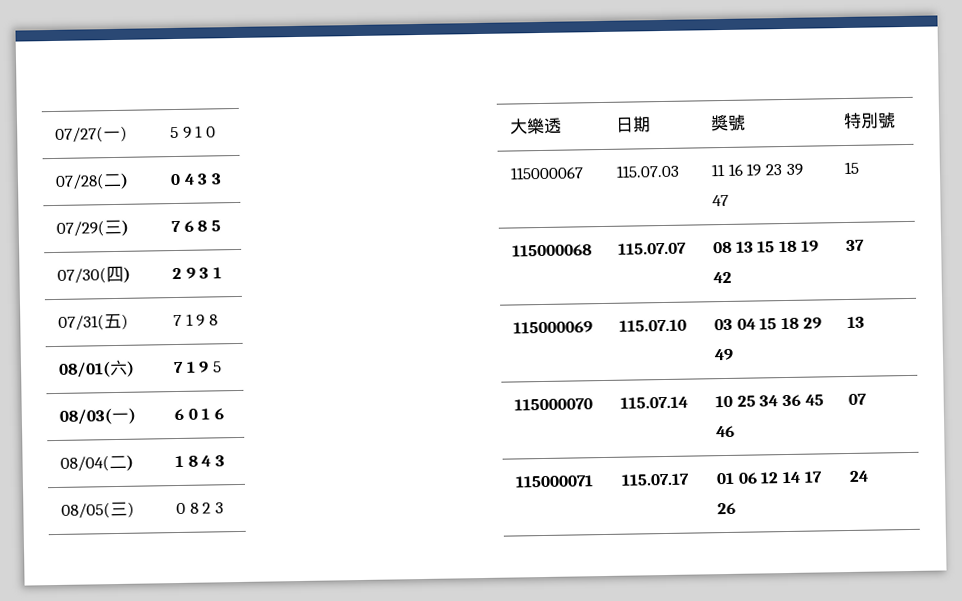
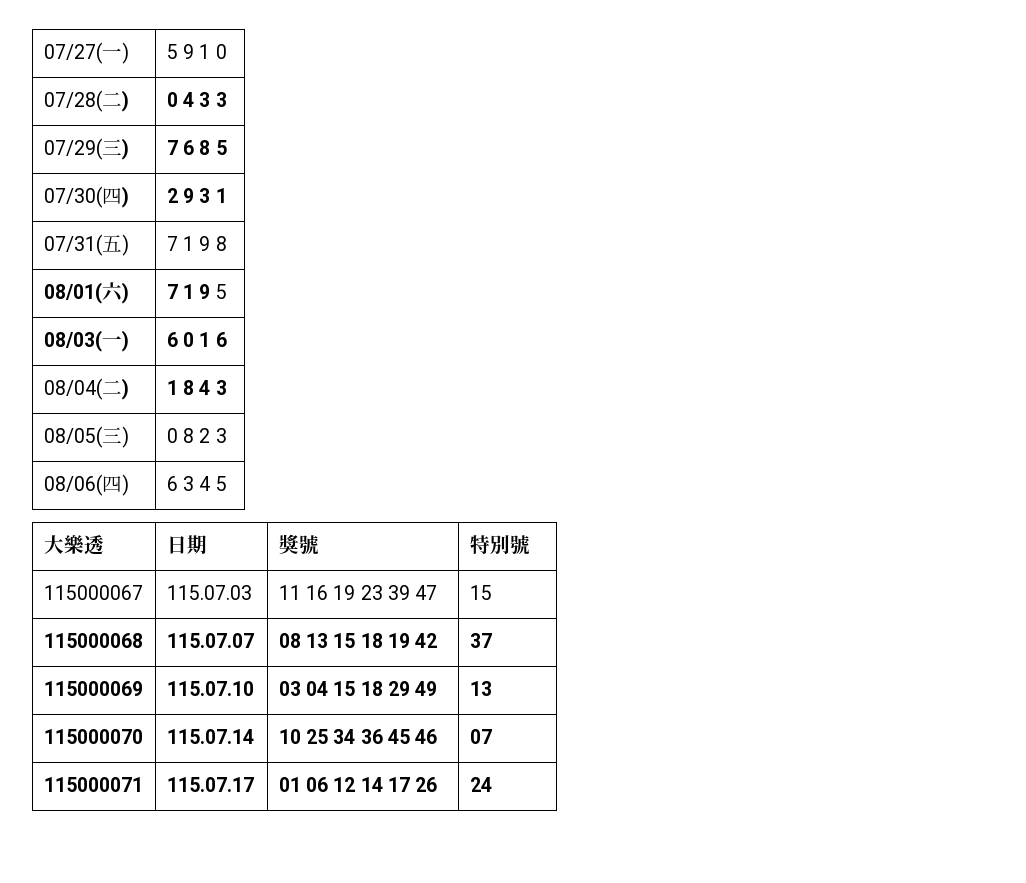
(225, 508) none -> [43,474,129,496] [166,476,227,491] // 08/06(四) | 6 3 4 5

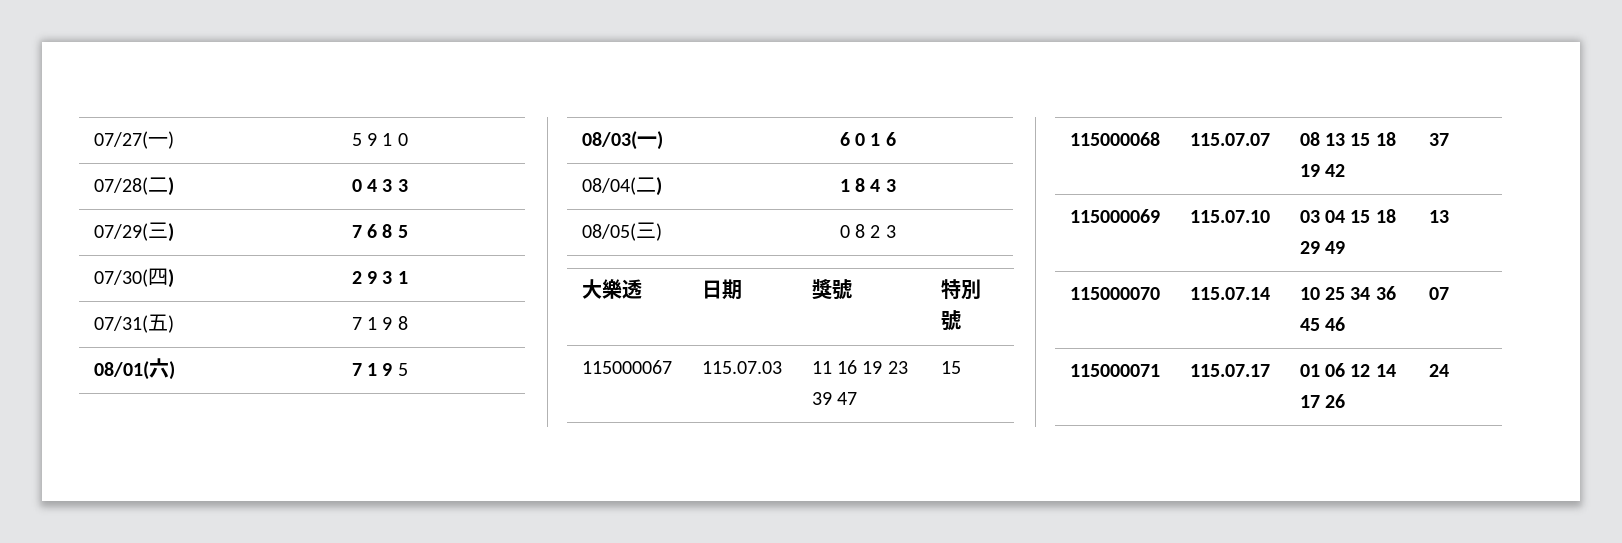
[43,474,129,496] [166,476,227,491] // 08/06(四) | 6 3 4 5 -> (896, 231) none

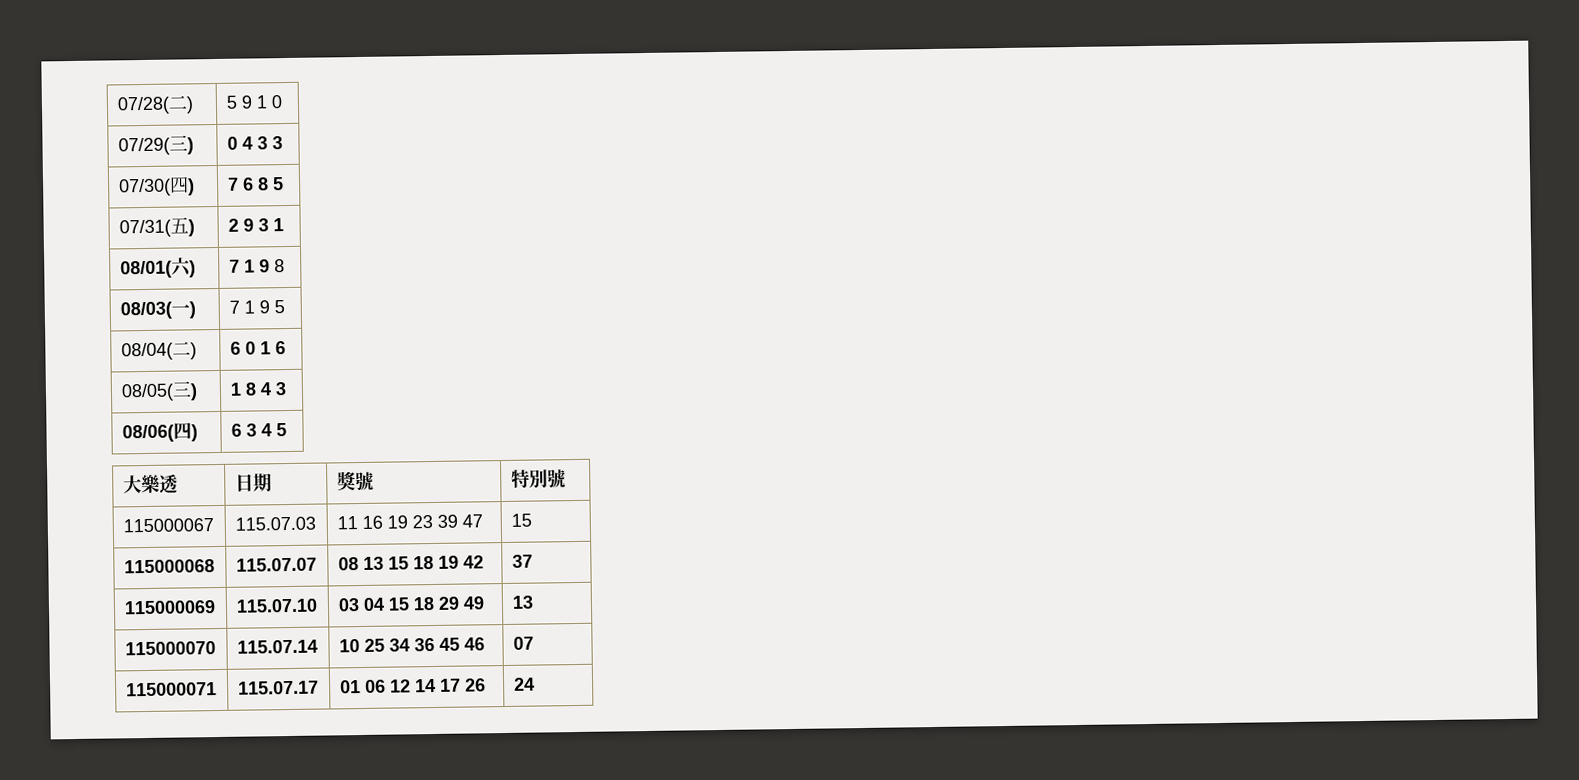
[93,131,168,149] 07/27(一 -> [116,95,188,115] 07/28(二
[93,177,168,195] 07/28(二 -> [117,135,188,156] 07/29(三
[93,222,168,241] 07/29(三 -> [117,176,189,197] 07/30(四
[93,268,168,287] 07/30(四 -> [118,217,189,238] 07/31(五
[93,314,174,333] [351,316,408,330] // 07/31(五) | 7 1 9 8 -> (284, 225) none
[397,363,408,376] 5 -> [273,259,285,273] 8
(663, 140) none -> [228,300,285,314] [120,341,197,361] | 7 1 9 5 // 08/04(二)
[581,177,656,195] 08/04(二 -> [120,381,192,402] 08/05(三
[581,222,662,241] [839,224,896,238] 08/05(三) | 0 8 2 3 -> [121,422,198,443] [230,423,287,437] 08/06(四) | 6 3 4 5

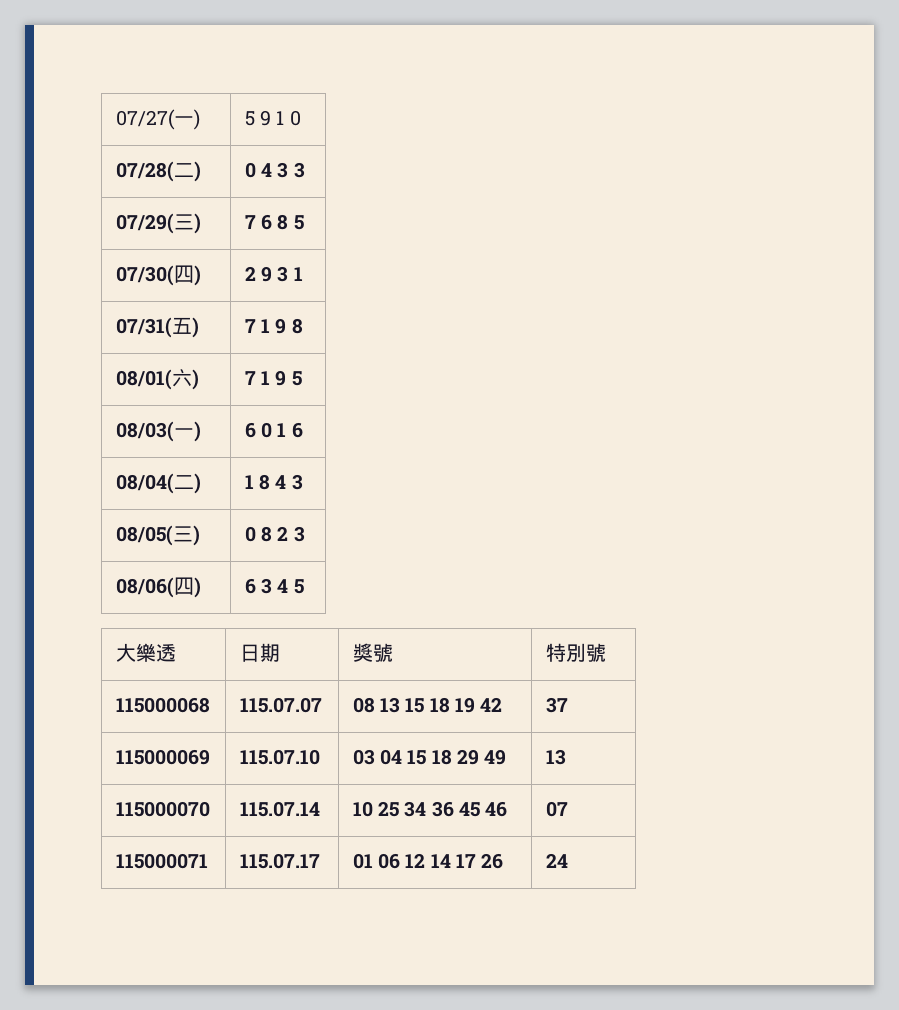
[116,95,188,115] 07/28(二 -> [115,109,194,130] 07/27(一
[117,135,188,156] 07/29(三 -> [115,161,194,182] 07/28(二
[117,176,189,197] 07/30(四 -> [115,213,194,234] 07/29(三
[118,217,189,238] 07/31(五 -> [115,265,194,286] 07/30(四
(284, 225) none -> [115,317,199,338] [244,318,303,334] // 07/31(五) | 7 1 9 8
[273,259,285,273] 8 -> [291,371,302,386] 5
[228,300,285,314] [120,341,197,361] | 7 1 9 5 // 08/04(二) -> (201, 431) none
[120,381,192,402] 08/05(三 -> [115,473,194,494] 08/04(二
(287, 389) none -> [115,525,200,546] [244,526,305,542] // 08/05(三) | 0 8 2 3
[122,518,214,533] [234,516,316,531] [336,514,483,530] [510,513,532,527] // 115000067 | 115.07.03 | 11 16 19 23 39 47 | 15 -> (606, 652) none

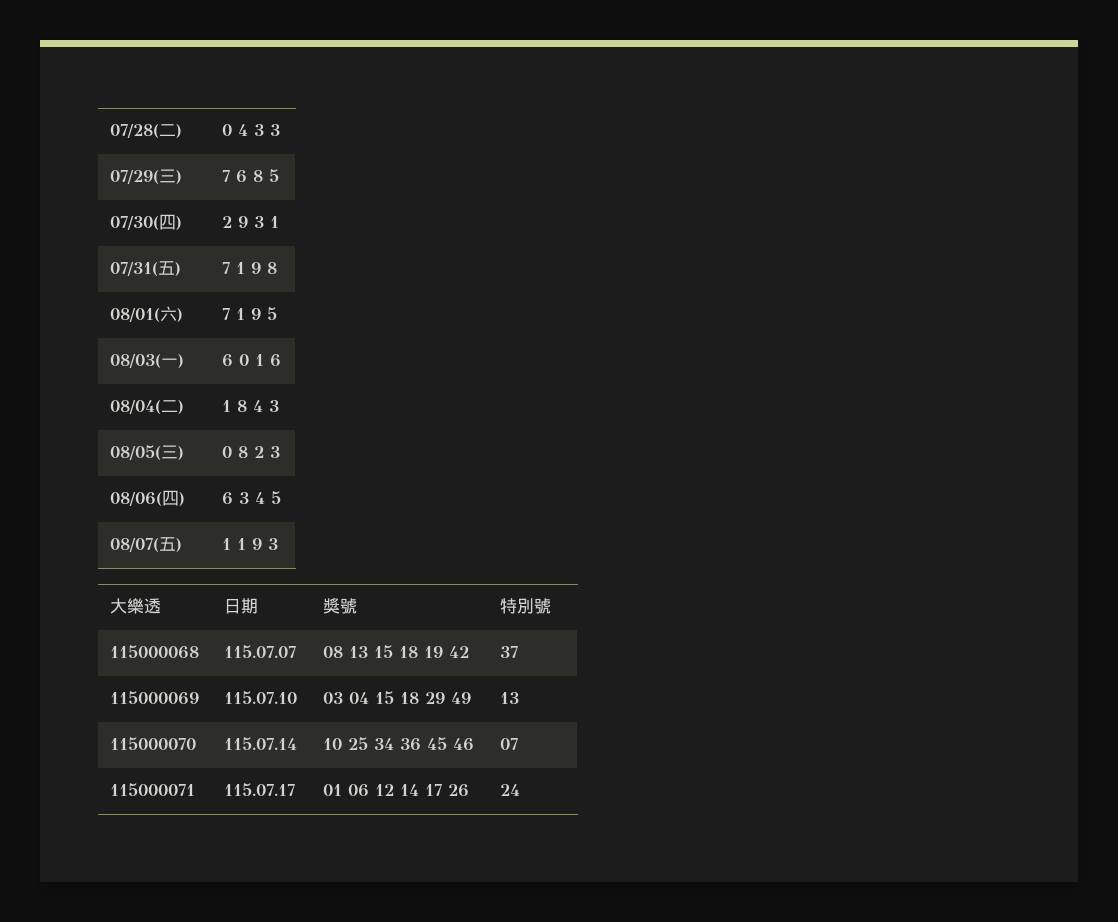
[115,109,200,130] [244,110,301,126] 07/27(一) | 5 9 1 0 // -> (110, 131) none
(304, 586) none -> [110,537,183,552] [222,538,279,550] // 08/07(五) | 1 1 9 3

